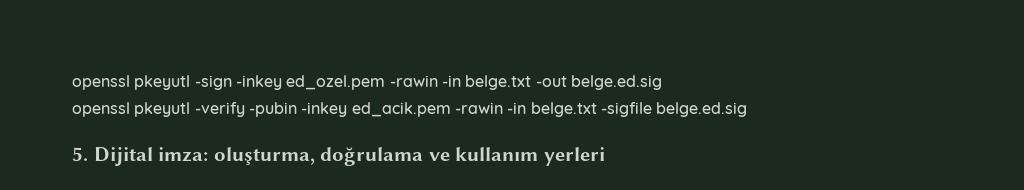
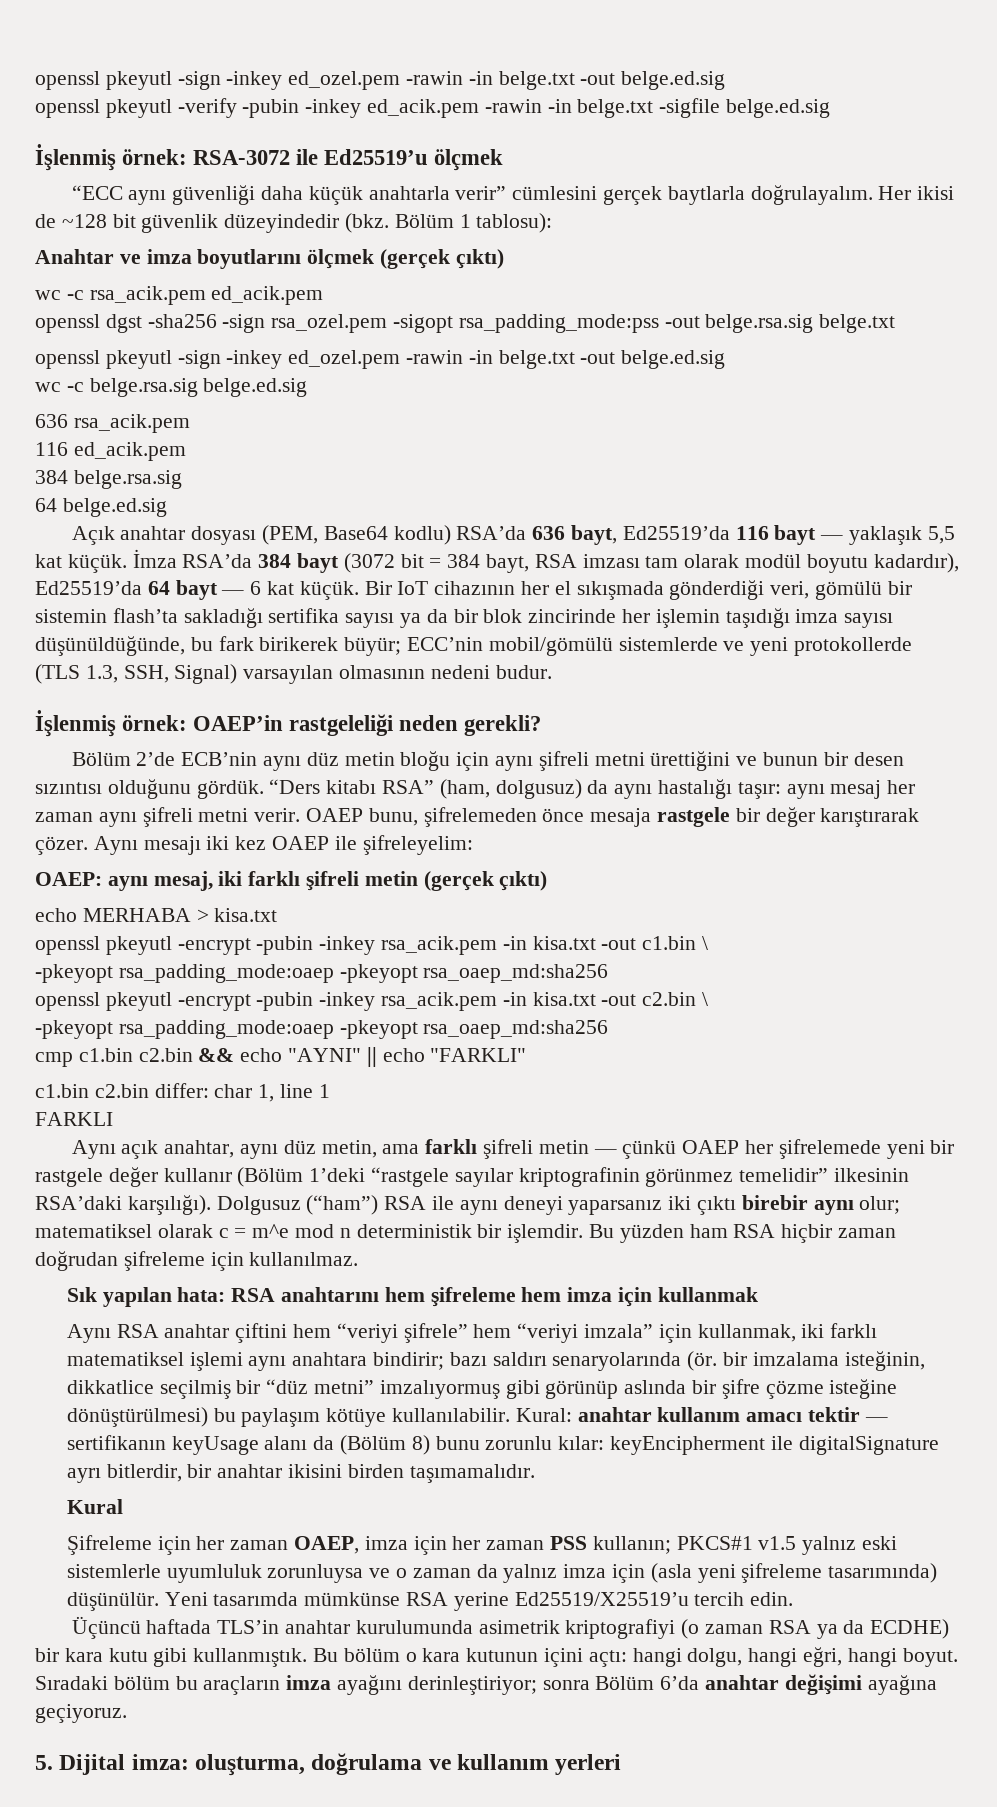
(748, 109) none -> [35,144,504,171] [71,185,955,205] [35,213,553,233] [35,249,504,269] [35,286,324,305] [35,314,896,333] [35,350,726,369] [35,378,308,397] [35,414,190,433] [35,442,186,461] [35,470,182,489] [35,498,167,517] [71,525,955,545] [35,549,959,573] [35,580,912,600] [35,608,894,628] [35,636,913,656] [35,664,552,684] [35,710,542,737] [71,751,904,771] [35,779,916,799] [35,807,920,827] [35,835,473,855] [35,871,548,891] [35,908,278,922] [35,936,709,955] [35,964,609,983] [35,992,709,1011] [35,1020,609,1039] [35,1047,527,1067] [35,1083,330,1102] [35,1112,113,1126] [71,1139,955,1159] [35,1167,910,1187] [35,1195,901,1215] [35,1224,897,1243] [35,1251,359,1271] [66,1287,758,1307] [66,1323,878,1343] [66,1351,925,1371] [66,1379,898,1399] [66,1407,888,1427] [66,1435,939,1455] [66,1464,535,1483] [66,1499,123,1514] [66,1535,897,1555] [66,1563,938,1583] [66,1592,794,1611] [71,1616,950,1639] [35,1647,958,1667] [35,1674,937,1695] [35,1704,127,1723] // İşlenmiş örnek: RSA-3072 ile Ed25519’u ölçmek // “ECC aynı güvenliği daha küçük anahtarla verir” cümlesini gerçek baytlarla doğrulayalım. Her ikisi de ~128 bit güvenlik düzeyindedir (bkz. Bölüm 1 tablosu): // Anahtar ve imza boyutlarını ölçmek (gerçek çıktı) // wc -c rsa_acik.pem ed_acik.pem // openssl dgst -sha256 -sign rsa_ozel.pem -sigopt rsa_padding_mode:pss -out belge.rsa.sig belge.txt // openssl pkeyutl -sign -inkey ed_ozel.pem -rawin -in belge.txt -out belge.ed.sig // wc -c belge.rsa.sig belge.ed.sig // 636 rsa_acik.pem // 116 ed_acik.pem // 384 belge.rsa.sig // 64 belge.ed.sig // Açık anahtar dosyası (PEM, Base64 kodlu) RSA’da 636 bayt, Ed25519’da 116 bayt — yaklaşık 5,5 kat küçük. İmza RSA’da 384 bayt (3072 bit = 384 bayt, RSA imzası tam olarak modül boyutu kadardır), Ed25519’da 64 bayt — 6 kat küçük. Bir IoT cihazının her el sıkışmada gönderdiği veri, gömülü bir sistemin flash’ta sakladığı sertifika sayısı ya da bir blok zincirinde her işlemin taşıdığı imza sayısı düşünüldüğünde, bu fark birikerek büyür; ECC’nin mobil/gömülü sistemlerde ve yeni protokollerde (TLS 1.3, SSH, Signal) varsayılan olmasının nedeni budur. // İşlenmiş örnek: OAEP’in rastgeleliği neden gerekli? // Bölüm 2’de ECB’nin aynı düz metin bloğu için aynı şifreli metni ürettiğini ve bunun bir desen sızıntısı olduğunu gördük. “Ders kitabı RSA” (ham, dolgusuz) da aynı hastalığı taşır: aynı mesaj her zaman aynı şifreli metni verir. OAEP bunu, şifrelemeden önce mesaja rastgele bir değer karıştırarak çözer. Aynı mesajı iki kez OAEP ile şifreleyelim: // OAEP: aynı mesaj, iki farklı şifreli metin (gerçek çıktı) // echo MERHABA > kisa.txt // openssl pkeyutl -encrypt -pubin -inkey rsa_acik.pem -in kisa.txt -out c1.bin \ // -pkeyopt rsa_padding_mode:oaep -pkeyopt rsa_oaep_md:sha256 // openssl pkeyutl -encrypt -pubin -inkey rsa_acik.pem -in kisa.txt -out c2.bin \ // -pkeyopt rsa_padding_mode:oaep -pkeyopt rsa_oaep_md:sha256 // cmp c1.bin c2.bin && echo "AYNI" || echo "FARKLI" // c1.bin c2.bin differ: char 1, line 1 // FARKLI // Aynı açık anahtar, aynı düz metin, ama farklı şifreli metin — çünkü OAEP her şifrelemede yeni bir rastgele değer kullanır (Bölüm 1’deki “rastgele sayılar kriptografinin görünmez temelidir” ilkesinin RSA’daki karşılığı). Dolgusuz (“ham”) RSA ile aynı deneyi yaparsanız iki çıktı birebir aynı olur; matematiksel olarak c = m^e mod n deterministik bir işlemdir. Bu yüzden ham RSA hiçbir zaman doğrudan şifreleme için kullanılmaz. // Sık yapılan hata: RSA anahtarını hem şifreleme hem imza için kullanmak // Aynı RSA anahtar çiftini hem “veriyi şifrele” hem “veriyi imzala” için kullanmak, iki farklı matematiksel işlemi aynı anahtara bindirir; bazı saldırı senaryolarında (ör. bir imzalama isteğinin, dikkatlice seçilmiş bir “düz metni” imzalıyormuş gibi görünüp aslında bir şifre çözme isteğine dönüştürülmesi) bu paylaşım kötüye kullanılabilir. Kural: anahtar kullanım amacı tektir — sertifikanın keyUsage alanı da (Bölüm 8) bunu zorunlu kılar: keyEncipherment ile digitalSignature ayrı bitlerdir, bir anahtar ikisini birden taşımamalıdır. // Kural // Şifreleme için her zaman OAEP, imza için her zaman PSS kullanın; PKCS#1 v1.5 yalnız eski sistemlerle uyumluluk zorunluysa ve o zaman da yalnız imza için (asla yeni şifreleme tasarımında) düşünülür. Yeni tasarımda mümkünse RSA yerine Ed25519/X25519’u tercih edin. // Üçüncü haftada TLS’in anahtar kurulumunda asimetrik kriptografiyi (o zaman RSA ya da ECDHE) bir kara kutu gibi kullanmıştık. Bu bölüm o kara kutunun içini açtı: hangi dolgu, hangi eğri, hangi boyut. Sıradaki bölüm bu araçların imza ayağını derinleştiriyor; sonra Bölüm 6’da anahtar değişimi ayağına geçiyoruz.

